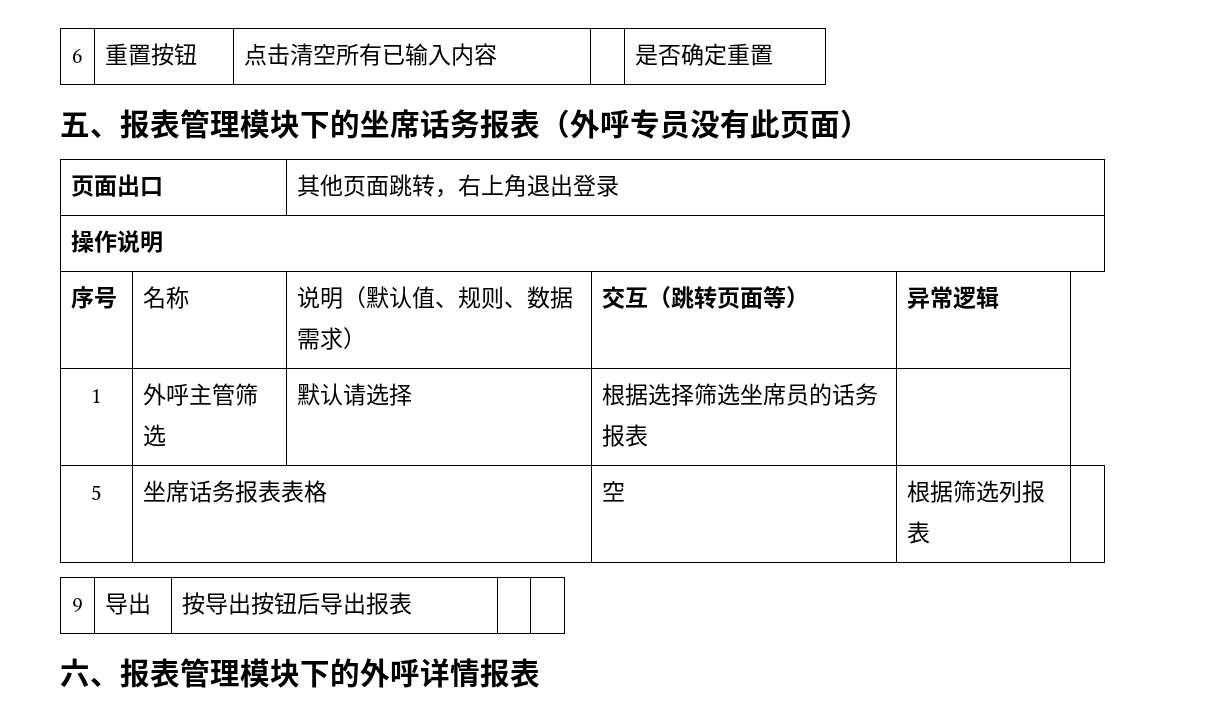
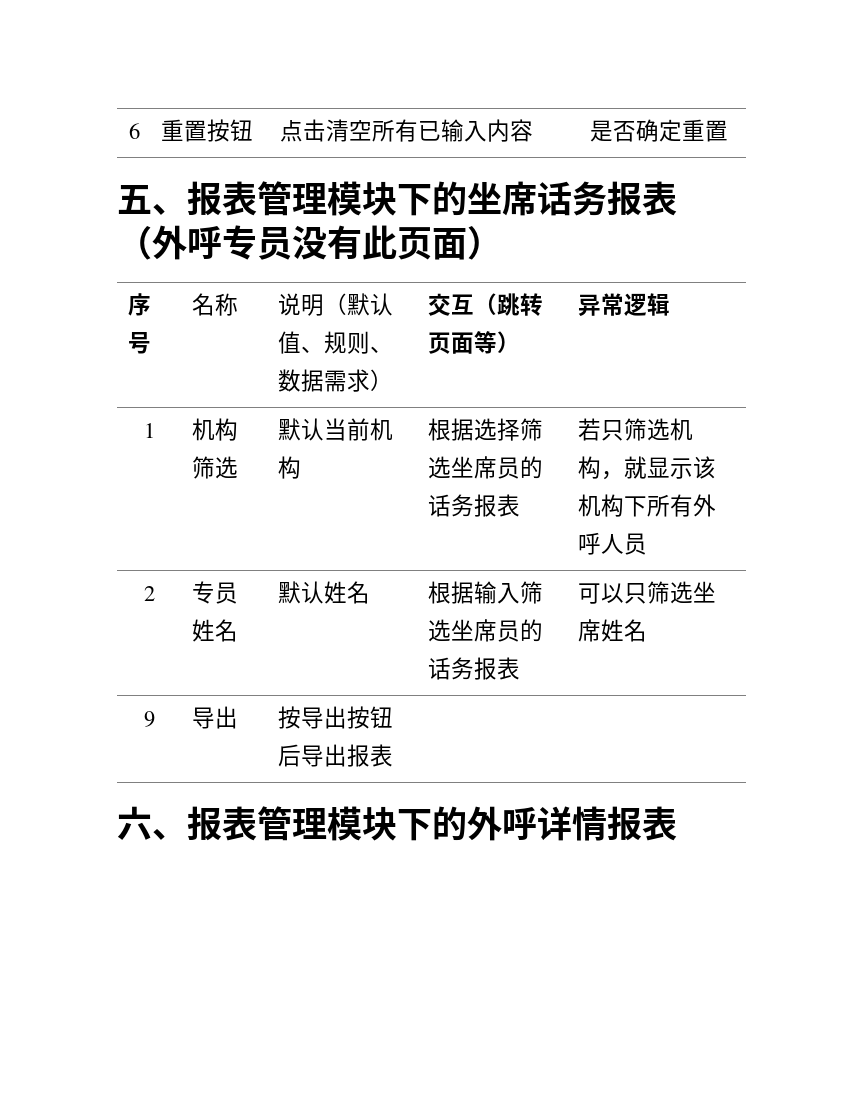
[71,174,164,197] [297,174,620,198] [71,230,164,253] // 页面出口 | 其他页面跳转，右上角退出登录 // 操作说明 -> (502, 243) none
[143,383,236,406] 外呼主管 -> [191,418,238,441] 机构
[343,383,413,406] 请选择 -> [323,418,393,441] [277,456,301,479] 当前机构
[91,485,102,500] [143,480,328,503] [602,481,626,502] [907,480,1046,503] [907,521,931,544] // 5 | 坐席话务报表表格 | 空 | 根据筛选列报表 | -> [577,418,693,441] [577,456,716,480] [577,494,716,517] [577,532,647,555] [144,586,155,601] [191,581,238,604] [191,619,238,642] [277,581,370,604] [427,581,543,604] [427,619,543,642] [427,657,520,680] [577,581,716,604] [577,619,647,642] 若只筛选机构，就显示该机构下所有外呼人员 // 2 | 专员姓名 | 默认姓名 | 根据输入筛选坐席员的话务报表 | 可以只筛选坐席姓名

